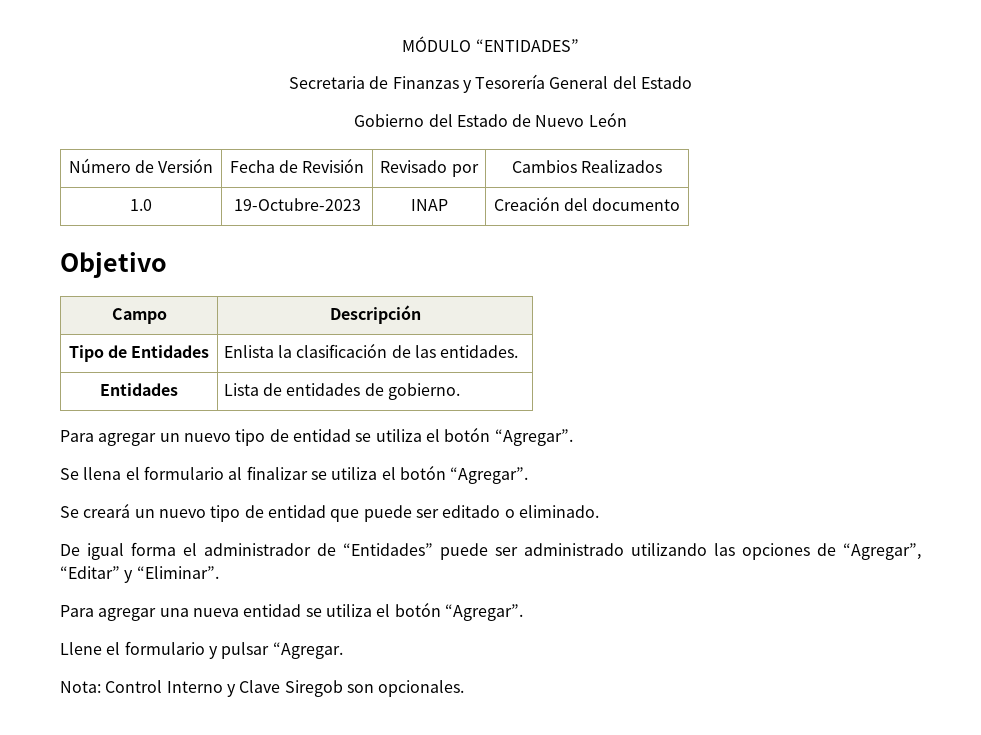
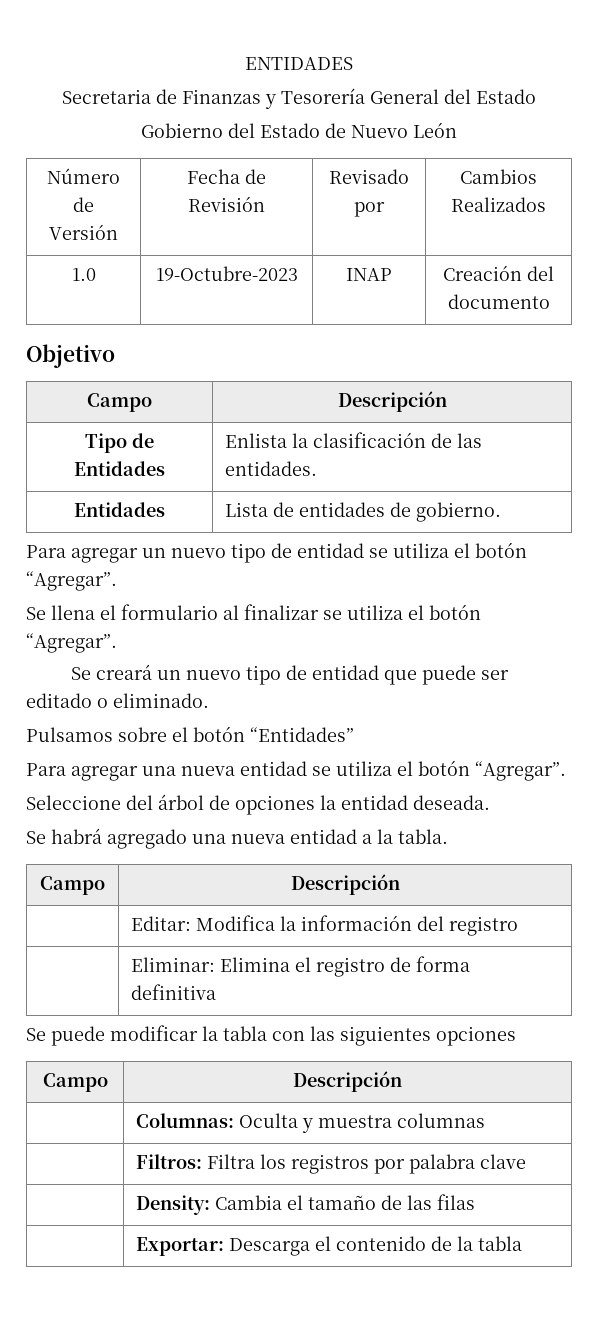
[402,36,579,52] MÓDULO “ENTIDADES” -> [245,57,353,70] ENTIDADES
[60,542,921,560] [60,566,219,583] De igual forma el administrador de “Entidades” puede ser administrado utilizando las opciones de “Agregar”, “Editar” y “Eliminar”. -> [26,726,354,742] Pulsamos sobre el botón “Entidades”
[60,641,343,659] [60,680,465,697] Llene el formulario y pulsar “Agregar. // Nota: Control Interno y Clave Siregob son opcionales. -> [26,794,490,815] [26,828,448,849] [40,876,105,895] [290,874,400,895] [131,915,519,936] [131,956,471,977] [131,984,217,1000] [26,1025,516,1046] [42,1073,108,1092] [293,1071,402,1092] [136,1113,486,1133] [136,1154,527,1174] [136,1194,476,1215] [136,1236,523,1256] Seleccione del árbol de opciones la entidad deseada. // Se habrá agregado una nueva entidad a la tabla. // Campo | Descripción // | Editar: Modifica la información del registro // | Eliminar: Elimina el registro de forma definitiva // Se puede modificar la tabla con las siguientes opciones // Campo | Descripción // | Columnas: Oculta y muestra columnas // | Filtros: Filtra los registros por palabra clave // | Density: Cambia el tamaño de las filas // | Exportar: Descarga el contenido de la tabla

